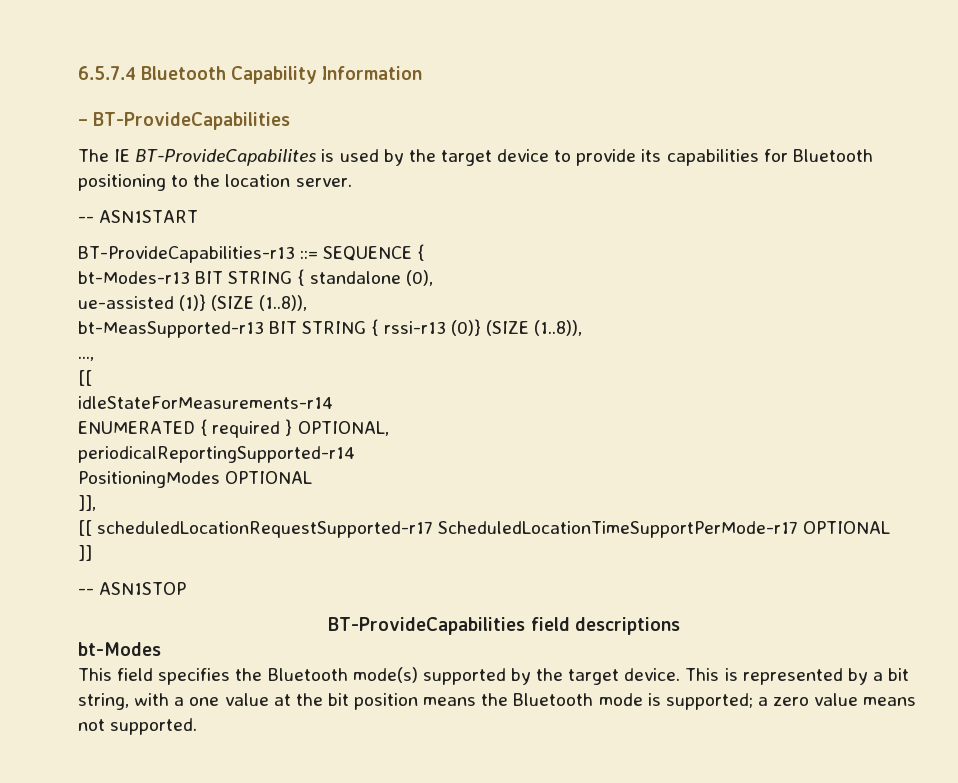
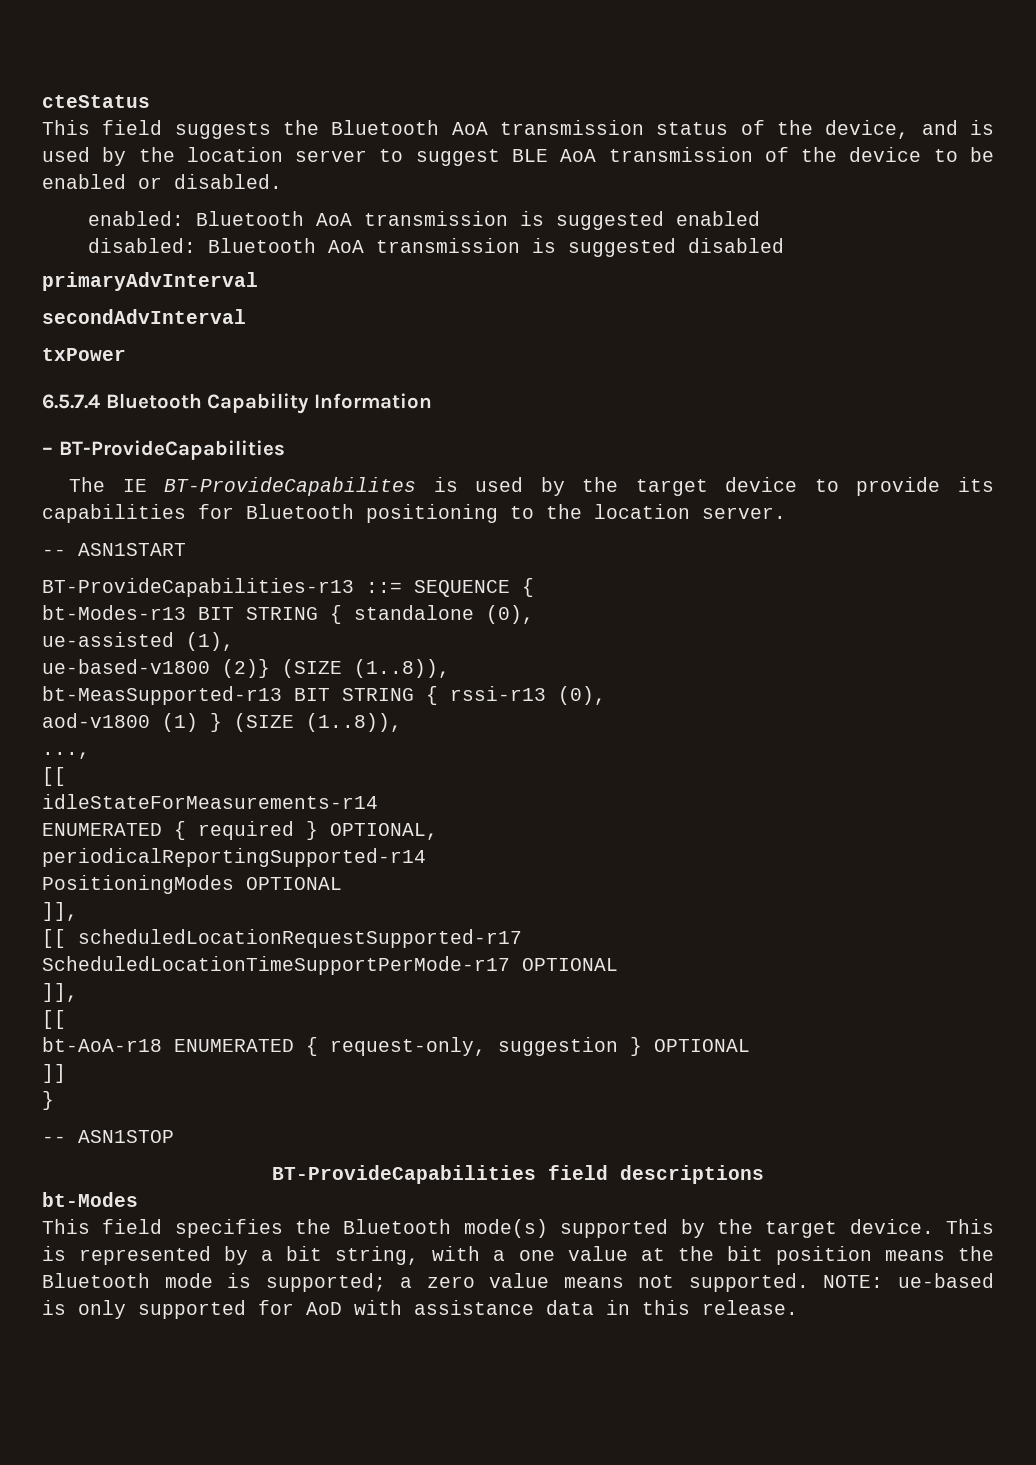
(78, 73) none -> [42,95,150,108] [42,120,995,139] [42,147,995,166] [42,174,282,189] [87,211,760,230] [87,238,784,257] [42,272,258,291] [42,309,246,324] [42,348,126,361] cteStatus // This field suggests the Bluetooth AoA transmission status of the device, and is used by the location server to suggest BLE AoA transmission of the device to be enabled or disabled. // enabled: Bluetooth AoA transmission is suggested enabled // disabled: Bluetooth AoA transmission is suggested disabled // primaryAdvInterval // secondAdvInterval // txPower //
[179,294,207,311] (1)} -> [186,632,234,651] [42,659,270,678] (1), // ue-based-v1800 (2)}
[450,319,481,336] (0)} -> [558,686,606,705] [42,713,222,732] (0), // aod-v1800 (1) }
(891, 527) none -> [42,983,78,1002] [42,1010,66,1029] [42,1037,750,1056] // ]], // [[ // bt-AoA-r18 ENUMERATED { request-only, suggestion } OPTIONAL
(92, 553) none -> [42,1091,54,1110] // }
(198, 726) none -> [823,1273,994,1288] [42,1300,798,1319] NOTE: ue-based is only supported for AoD with assistance data in this release.

